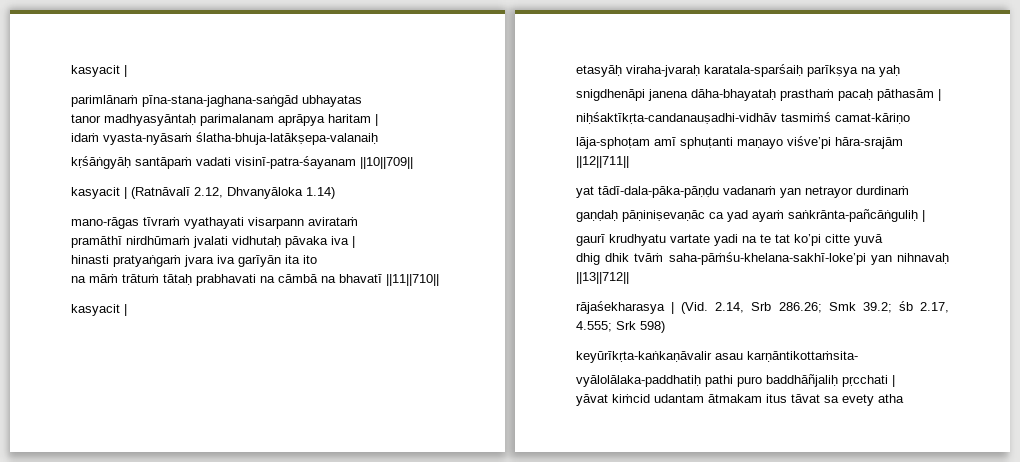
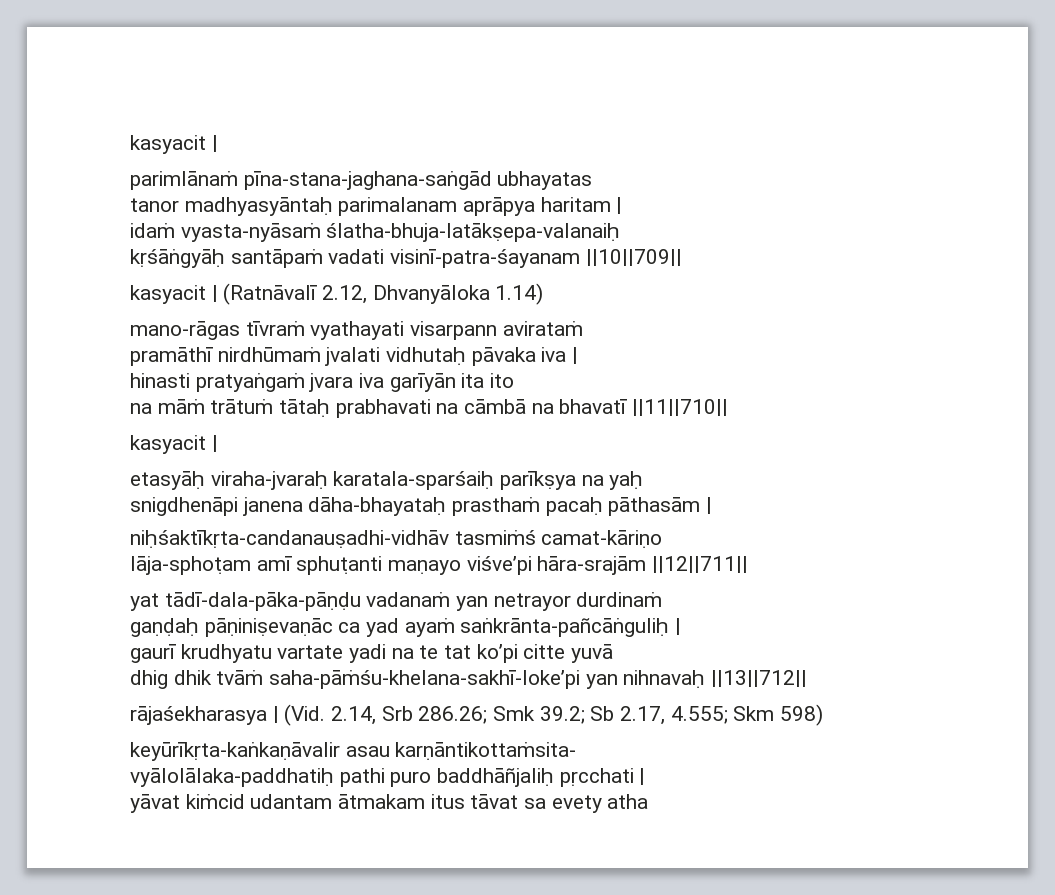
[898,301,913,311] śb -> [590,706,615,721] Sb
[616,321,636,330] Srk -> [733,706,775,721] Skm

